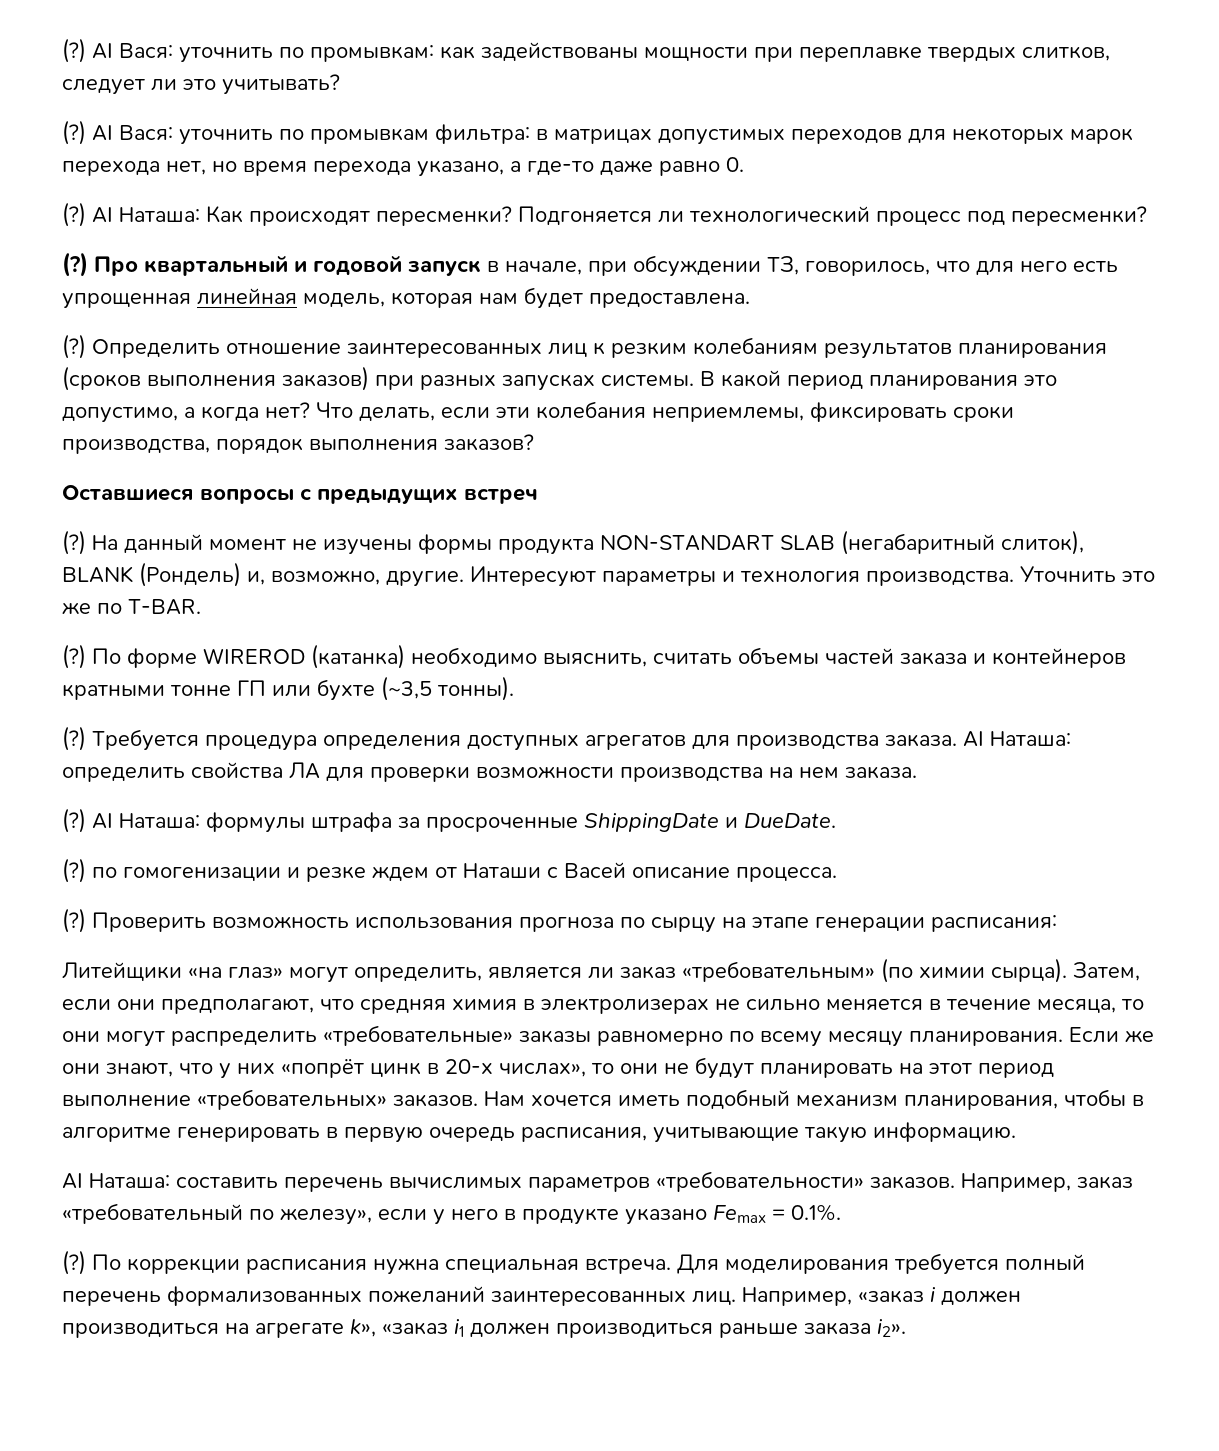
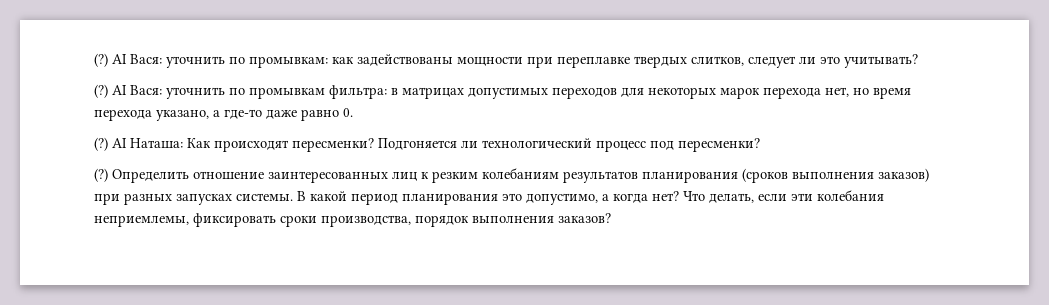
[62,252,1118,277] [62,287,750,309] // (?) Про квартальный и годовой запуск в начале, при обсуждении ТЗ, говорилось, что для него есть упрощенная линейная модель, которая нам будет предоставлена. -> (760, 145) none
[62,485,538,504] [62,530,1084,555] [62,562,1155,587] [62,599,201,615] [62,644,1126,669] [62,676,514,701] [62,726,1071,751] [62,762,917,782] [62,808,836,833] [62,858,837,883] [62,908,1057,933] [62,958,1140,983] [62,998,1144,1014] [62,1025,1154,1047] [62,1057,1054,1079] [62,1089,1144,1110] [62,1122,1016,1143] [62,1171,1133,1192] [62,1203,841,1225] [62,1250,1085,1275] [62,1286,1021,1306] [62,1319,906,1338] // Оставшиеся вопросы с предыдущих встреч // (?) На данный момент не изучены формы продукта NON-STANDART SLAB (негабаритный слиток), BLANK (Рондель) и, возможно, другие. Интересуют параметры и технология производства. Уточнить это же по T-BAR. // (?) По форме WIREROD (катанка) необходимо выяснить, считать объемы частей заказа и контейнеров кратными тонне ГП или бухте (~3,5 тонны). // (?) Требуется процедура определения доступных агрегатов для производства заказа. AI Наташа: определить свойства ЛА для проверки возможности производства на нем заказа. // (?) AI Наташа: формулы штрафа за просроченные ShippingDate и DueDate. // (?) по гомогенизации и резке ждем от Наташи с Васей описание процесса. // (?) Проверить возможность использования прогноза по сырцу на этапе генерации расписания: // Литейщики «на глаз» могут определить, является ли заказ «требовательным» (по химии сырца). Затем, если они предполагают, что средняя химия в электролизерах не сильно меняется в течение месяца, то они могут распределить «требовательные» заказы равномерно по всему месяцу планирования. Если же они знают, что у них «попрёт цинк в 20-х числах», то они не будут планировать на этот период выполнение «требовательных» заказов. Нам хочется иметь подобный механизм планирования, чтобы в алгоритме генерировать в первую очередь расписания, учитывающие такую информацию. // AI Наташа: составить перечень вычислимых параметров «требовательности» заказов. Например, заказ «требовательный по железу», если у него в продукте указано Femax = 0.1%. // (?) По коррекции расписания нужна специальная встреча. Для моделирования требуется полный перечень формализованных пожеланий заинтересованных лиц. Например, «заказ i должен производиться на агрегате k», «заказ i1 должен производиться раньше заказа i2». -> (611, 218) none

